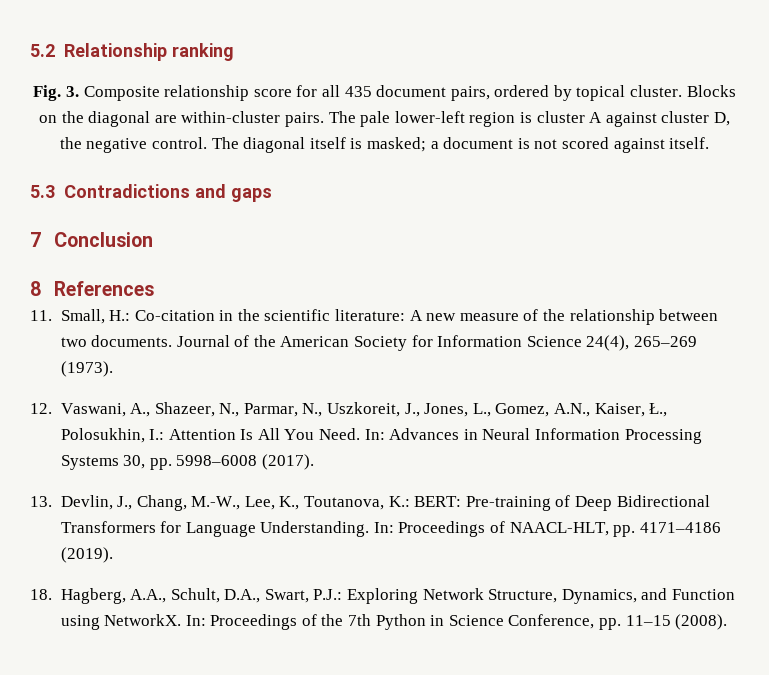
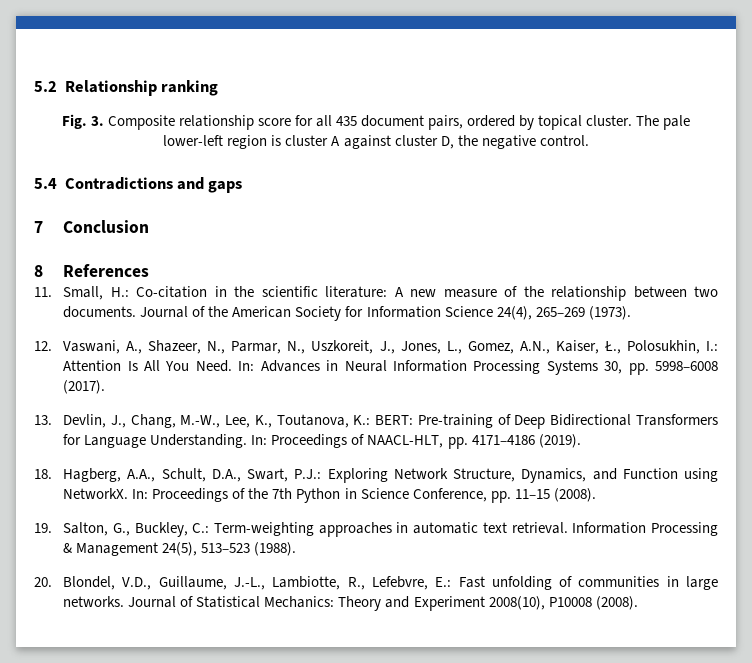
[686,85,736,97] [39,111,325,127] Blocks on the diagonal are within-cluster pairs. -> (633, 120) none
[211,137,710,153] [30,185,55,198] The diagonal itself is masked; a document is not scored against itself. // 5.3 -> [34,178,57,189] // 5.4
(728, 622) none -> [34,522,718,537] [63,542,297,556] [34,576,718,590] [63,596,638,611] // 19. Salton, G., Buckley, C.: Term-weighting approaches in automatic text retrieval. Information Processing & Management 24(5), 513–523 (1988). // 20. Blondel, V.D., Guillaume, J.-L., Lambiotte, R., Lefebvre, E.: Fast unfolding of communities in large networks. Journal of Statistical Mechanics: Theory and Experiment 2008(10), P10008 (2008).

